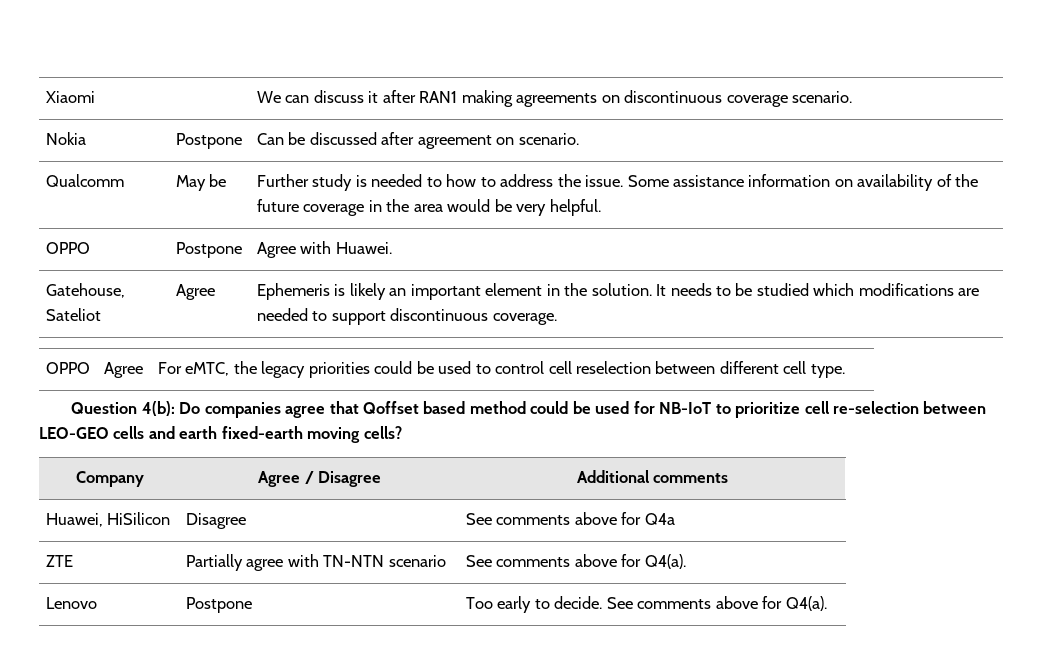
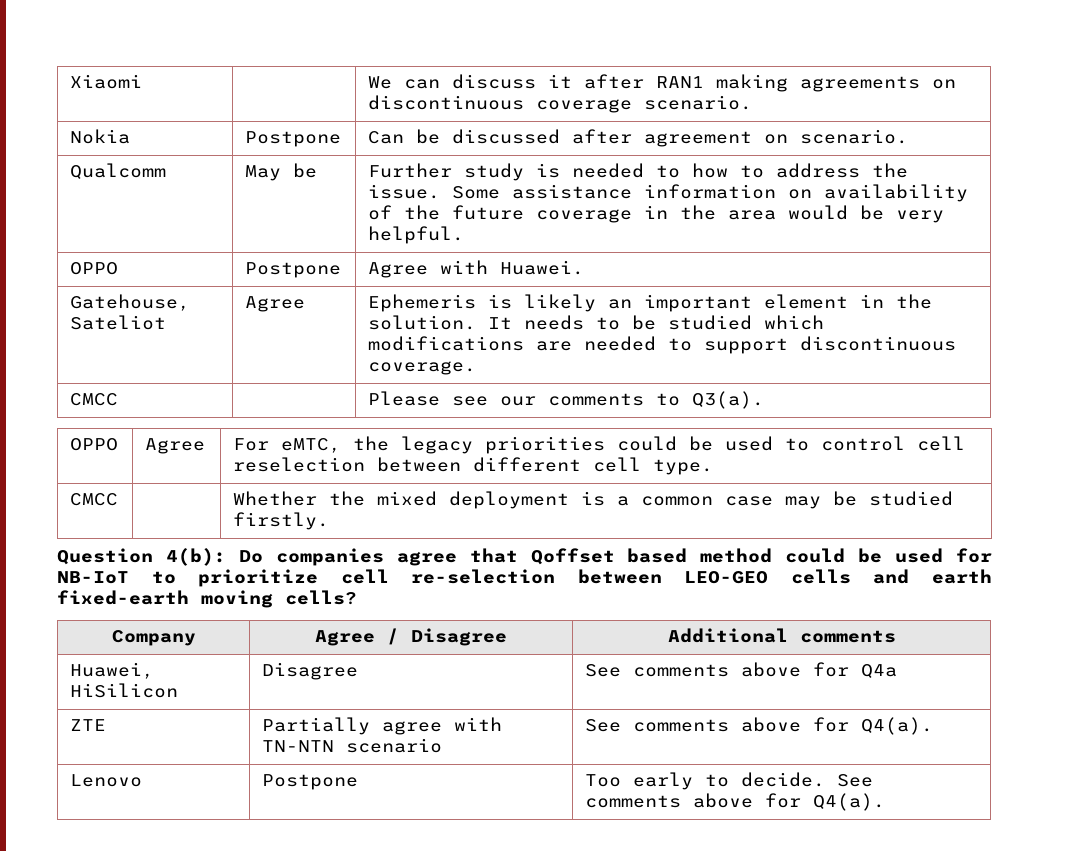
(557, 319) none -> [70,393,119,406] [368,391,765,409] // CMCC | | Please see our comments to Q3(a).
(845, 371) none -> [70,493,119,506] [233,491,954,509] [233,512,330,530] // CMCC | | Whether the mixed deployment is a common case may be studied firstly.

